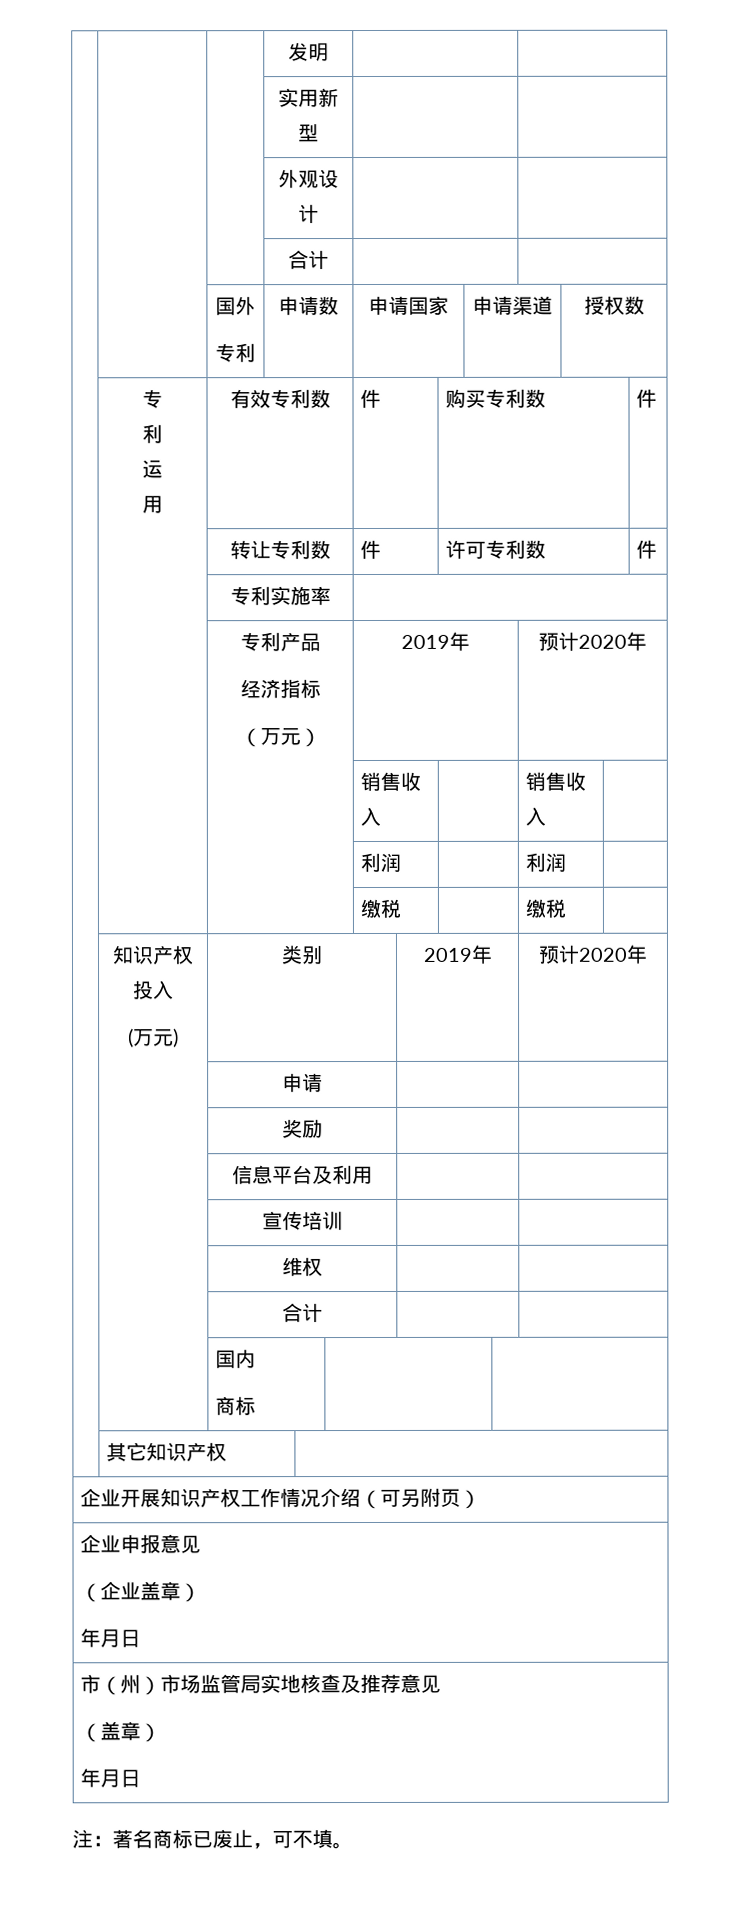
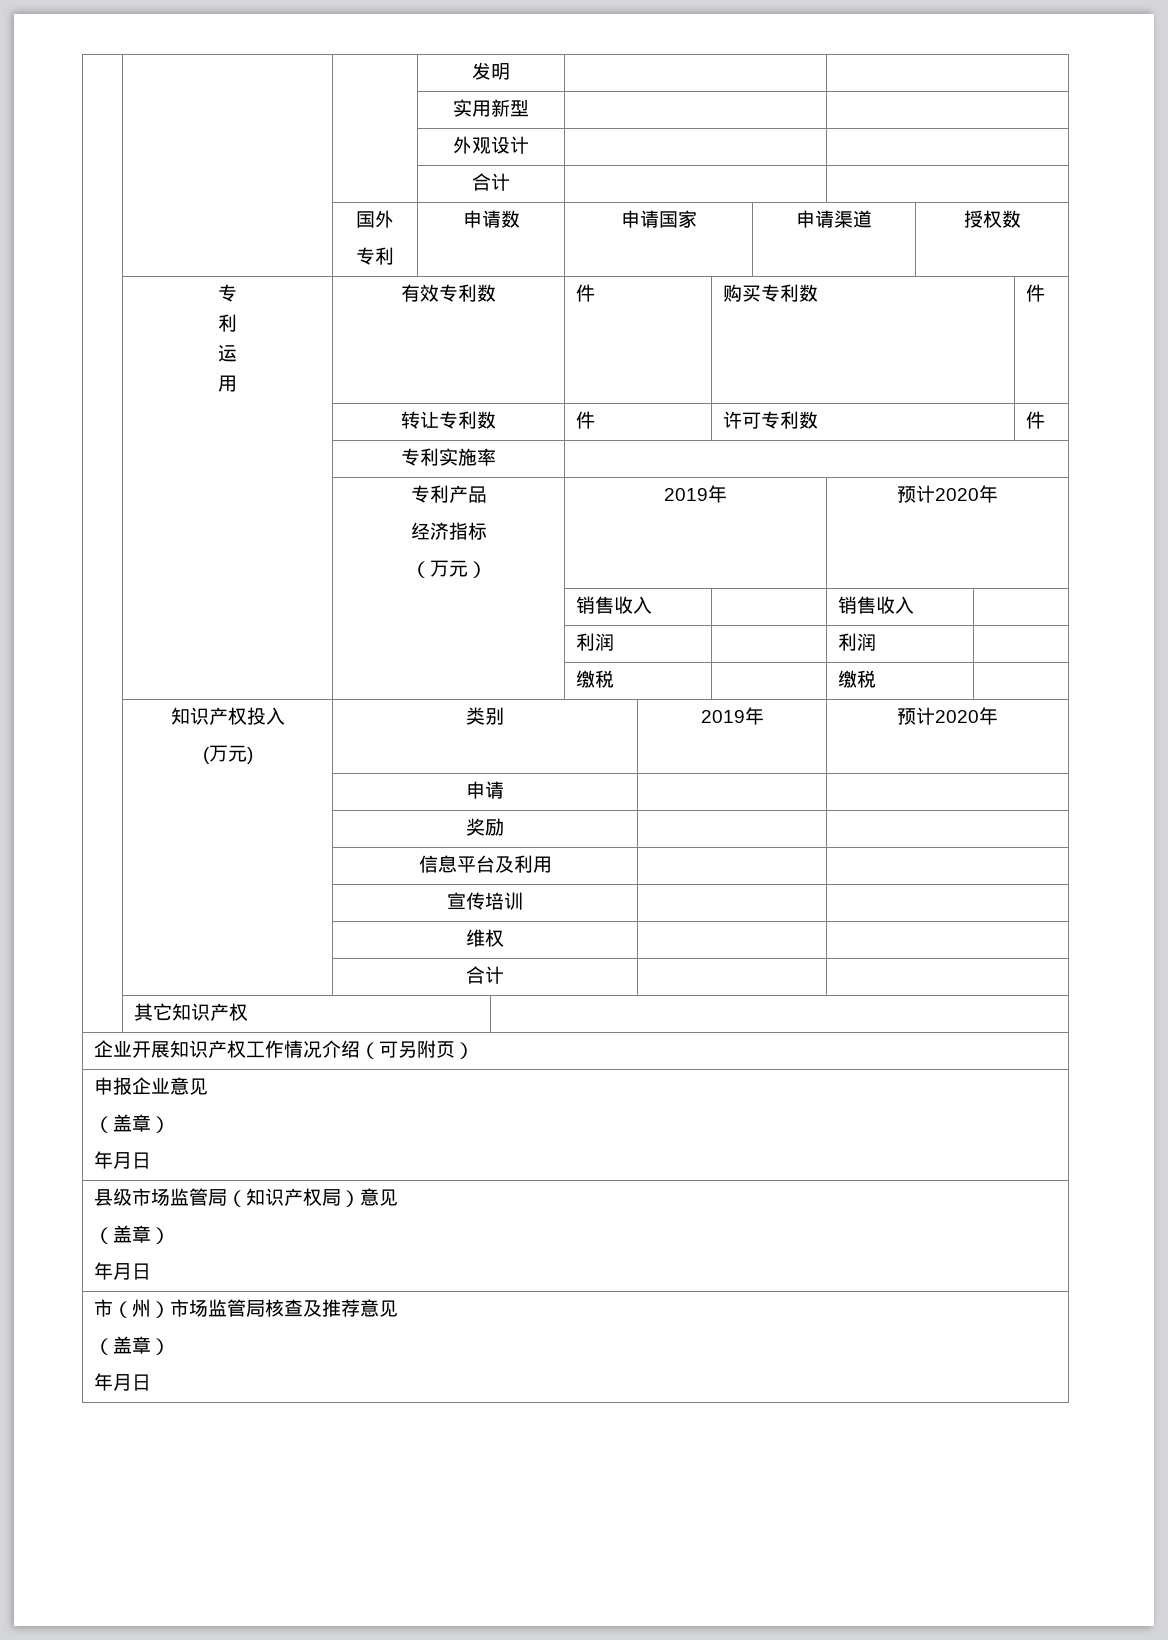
[215,1349,257,1369] [215,1396,257,1416] // | | 国内 // 商标 | | -> (505, 975) none
[80,1534,202,1554] [80,1581,142,1603] 企业申报意见 // （企业 -> [94,1077,209,1095] [94,1114,171,1133] [94,1151,152,1169] [94,1188,399,1207] [94,1227,114,1244] 申报企业意见 // （盖章） // 年月日 // 县级市场监管局（知识产权局）意见 // （
[260,1674,302,1694] 实地 -> (266, 1308) none
[72,1829,353,1850] // 注：著名商标已废止，可不填。 -> (152, 1382) none

